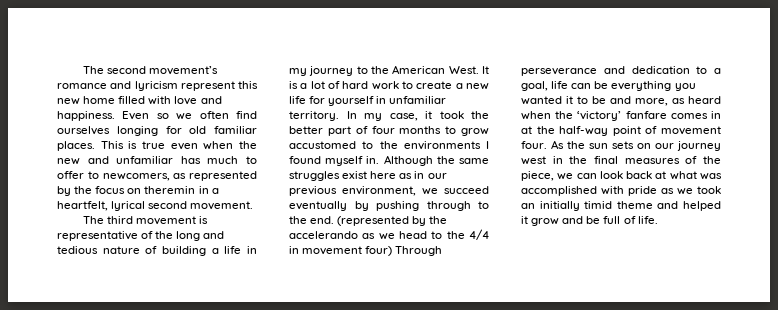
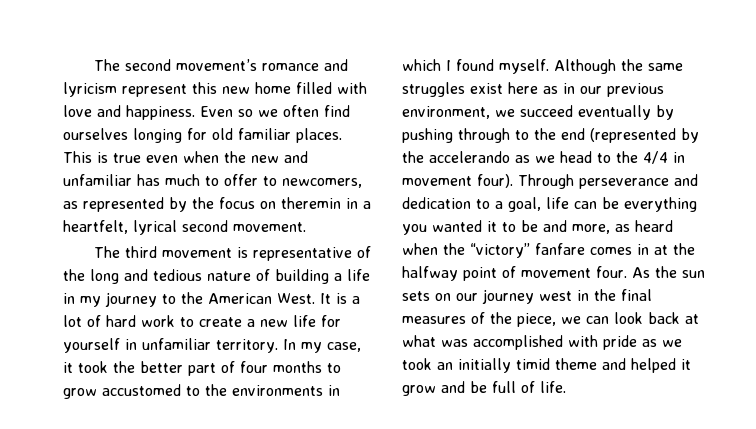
[486,141,489,149] [289,156,380,166] I found myself in. -> [328,385,340,396] [402,59,549,74] in which I found myself.
[310,216,335,224] end. -> [561,128,585,140] end
[365,246,393,256] four) -> [477,174,513,188] four).
[577,111,622,121] ‘victory’ -> [470,243,530,258] “victory”
[559,126,609,136] half-way -> [402,266,458,281] halfway

